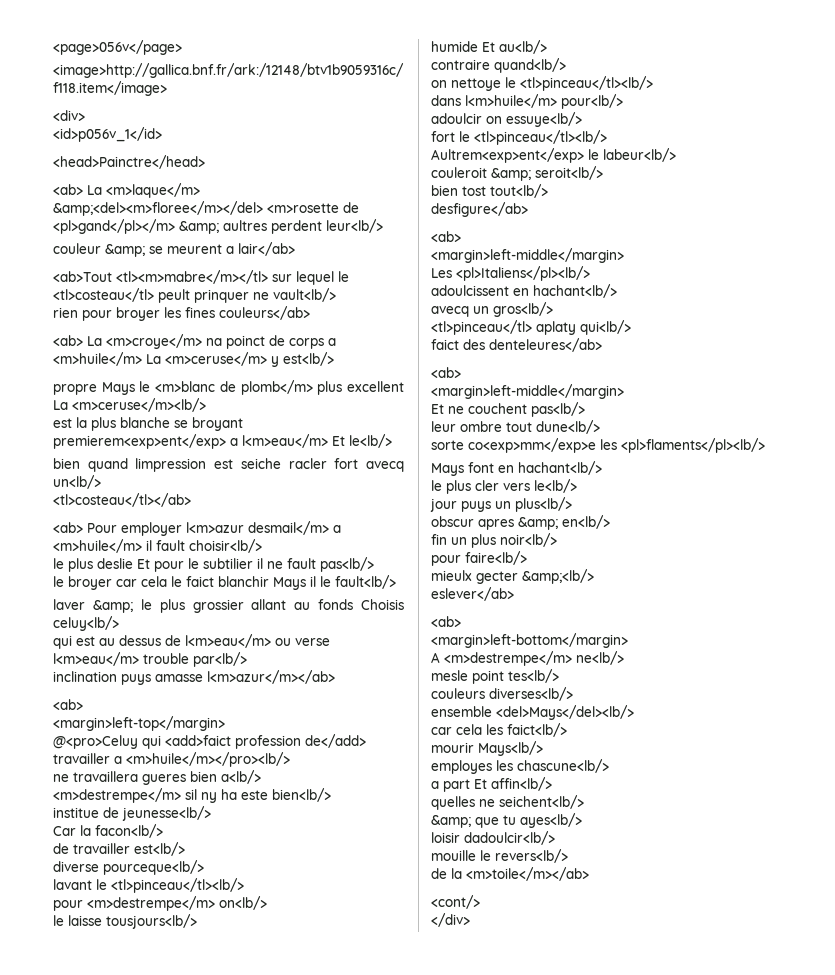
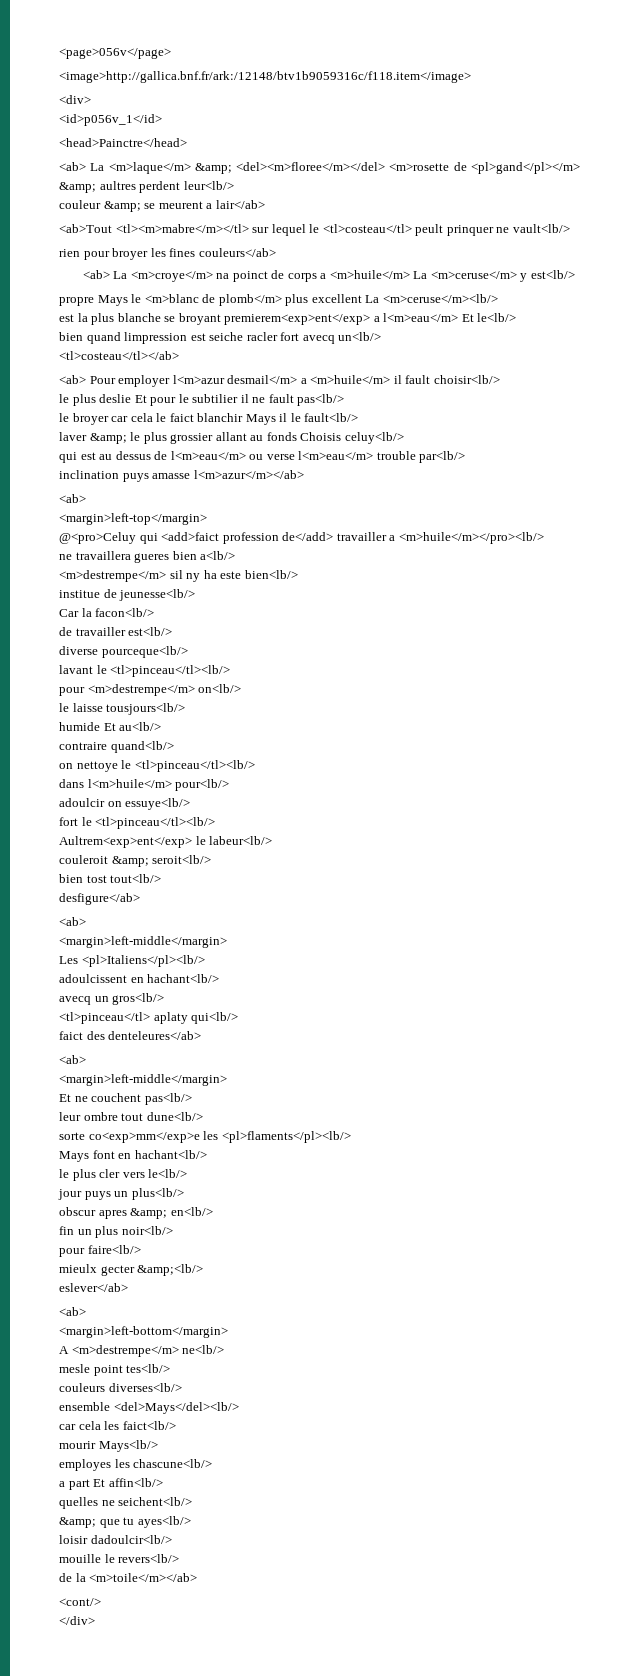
[53,201,263,216] &amp;<del><m>floree</m></del> -> [194,162,386,174] &amp; <del><m>floree</m></del>

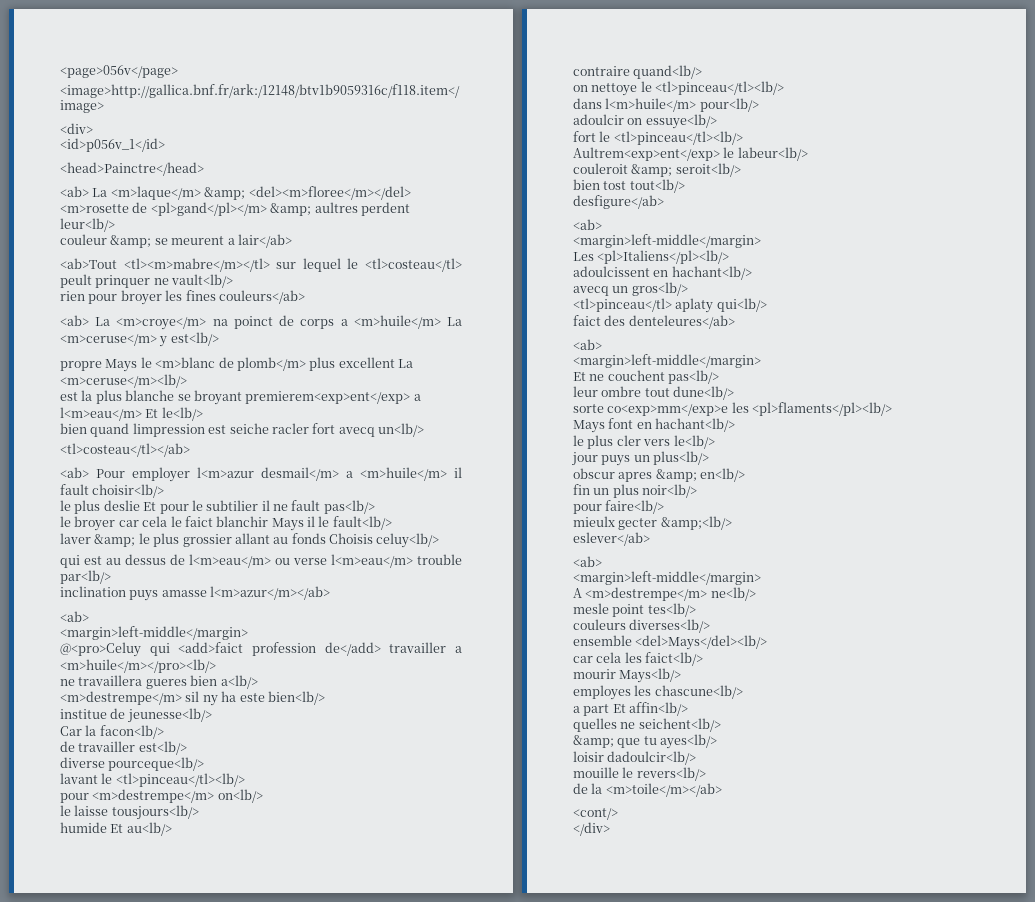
[59,513,207,525] <margin>left-top</margin> -> [60,626,248,640] <margin>left-middle</margin>
[59,1326,228,1338] <margin>left-bottom</margin> -> [573,571,761,585] <margin>left-middle</margin>

